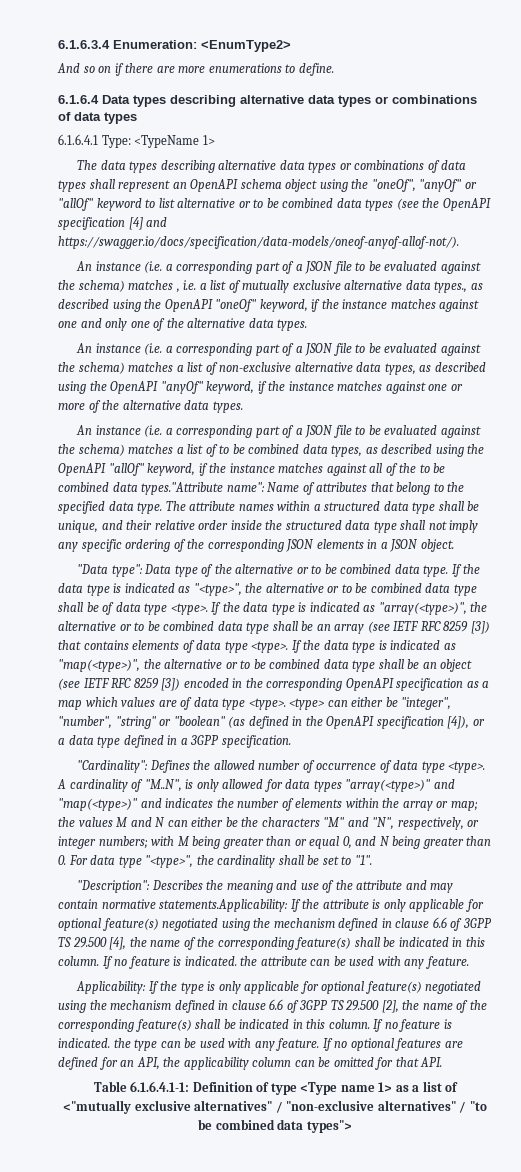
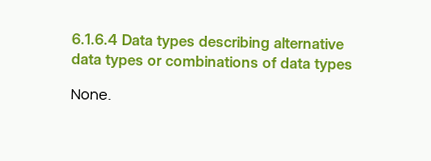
[58,40,291,52] [57,63,334,76] 6.1.6.3.4 Enumeration: <EnumType2> // And so on if there are more enumerations to define. // -> (71, 39) none
[58,134,215,148] [77,160,467,173] [58,179,477,192] [58,198,491,211] [58,217,168,230] [58,236,459,249] [76,261,481,274] [58,280,483,293] [58,299,480,312] [58,318,308,331] [76,343,481,356] [58,362,486,375] [58,381,463,394] [58,400,243,413] [76,425,481,438] [58,444,485,457] [58,463,446,476] [58,482,465,495] [58,501,480,514] [58,520,479,533] [58,539,454,552] [77,564,481,577] [58,583,477,596] [58,602,488,615] [58,621,490,634] [58,640,456,653] [58,659,473,672] [58,678,490,691] [58,697,452,710] [58,716,485,729] [58,735,291,748] [77,760,486,773] [57,779,455,792] [58,798,478,811] [58,817,480,830] [58,836,492,849] [58,855,372,868] [77,880,454,893] [58,899,484,912] [58,917,492,931] [58,937,485,950] [58,956,469,969] [76,981,482,994] [58,999,487,1013] [58,1019,452,1032] [58,1038,463,1051] [58,1057,443,1070] [93,1081,459,1095] [63,1100,487,1114] [198,1119,352,1133] 6.1.6.4.1 Type: <TypeName 1> // The data types describing alternative data types or combinations of data types shall represent an OpenAPI schema object using the "oneOf", "anyOf" or "allOf" keyword to list alternative or to be combined data types (see the OpenAPI specification [4] and https://swagger.io/docs/specification/data-models/oneof-anyof-allof-not/). // An instance (i.e. a corresponding part of a JSON file to be evaluated against the schema) matches , i.e. a list of mutually exclusive alternative data types., as described using the OpenAPI "oneOf" keyword, if the instance matches against one and only one of the alternative data types. // An instance (i.e. a corresponding part of a JSON file to be evaluated against the schema) matches a list of non-exclusive alternative data types, as described using the OpenAPI "anyOf" keyword, if the instance matches against one or more of the alternative data types. // An instance (i.e. a corresponding part of a JSON file to be evaluated against the schema) matches a list of to be combined data types, as described using the OpenAPI "allOf" keyword, if the instance matches against all of the to be combined data types."Attribute name": Name of attributes that belong to the specified data type. The attribute names within a structured data type shall be unique, and their relative order inside the structured data type shall not imply any specific ordering of the corresponding JSON elements in a JSON object. // "Data type": Data type of the alternative or to be combined data type. If the data type is indicated as "<type>", the alternative or to be combined data type shall be of data type <type>. If the data type is indicated as "array(<type>)", the alternative or to be combined data type shall be an array (see IETF RFC 8259 [3]) that contains elements of data type <type>. If the data type is indicated as "map(<type>)", the alternative or to be combined data type shall be an object (see IETF RFC 8259 [3]) encoded in the corresponding OpenAPI specification as a map which values are of data type <type>. <type> can either be "integer", "number", "string" or "boolean" (as defined in the OpenAPI specification [4]), or a data type defined in a 3GPP specification. // "Cardinality": Defines the allowed number of occurrence of data type <type>. A cardinality of "M..N", is only allowed for data types "array(<type>)" and "map(<type>)" and indicates the number of elements within the array or map; the values M and N can either be the characters "M" and "N", respectively, or integer numbers; with M being greater than or equal 0, and N being greater than 0. For data type "<type>", the cardinality shall be set to "1". // "Description": Describes the meaning and use of the attribute and may contain normative statements.Applicability: If the attribute is only applicable for optional feature(s) negotiated using the mechanism defined in clause 6.6 of 3GPP TS 29.500 [4], the name of the corresponding feature(s) shall be indicated in this column. If no feature is indicated. the attribute can be used with any feature. // Applicability: If the type is only applicable for optional feature(s) negotiated using the mechanism defined in clause 6.6 of 3GPP TS 29.500 [2], the name of the corresponding feature(s) shall be indicated in this column. If no feature is indicated. the type can be used with any feature. If no optional features are defined for an API, the applicability column can be omitted for that API. // Table 6.1.6.4.1-1: Definition of type <Type name 1> as a list of <"mutually exclusive alternatives" / "non-exclusive alternatives" / "to be combined data types"> -> [70,89,112,100] None.

